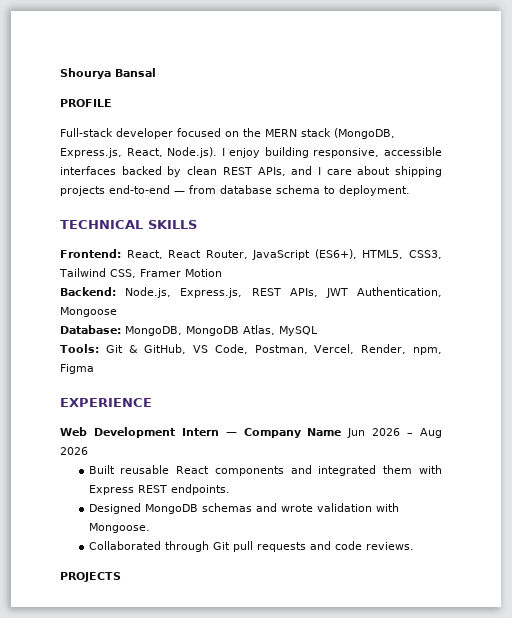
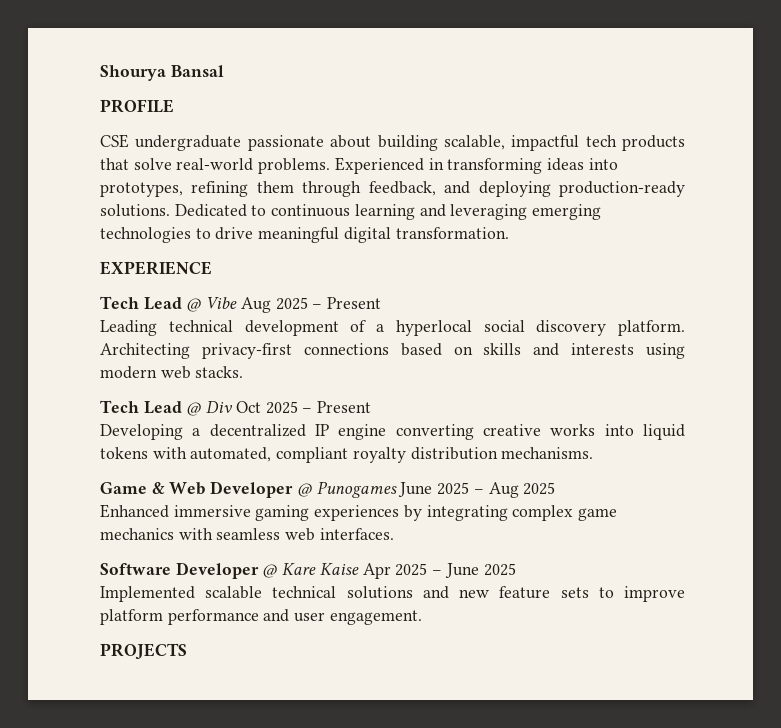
[60,128,395,139] [60,147,442,158] [60,166,442,177] [60,185,410,196] [60,220,197,229] [60,249,442,260] [59,268,222,278] [60,287,442,298] [60,307,117,317] [60,325,318,336] [60,344,442,355] [60,364,94,374] [60,398,152,407] [60,427,443,438] [60,447,88,455] [88,465,442,476] [88,484,230,495] [88,503,399,514] [88,523,150,533] [88,541,414,552] Full-stack developer focused on the MERN stack (MongoDB, Express.js, React, Node.js). I enjoy building responsive, accessible interfaces backed by clean REST APIs, and I care about shipping projects end-to-end — from database schema to deployment. // TECHNICAL SKILLS // Frontend: React, React Router, JavaScript (ES6+), HTML5, CSS3, Tailwind CSS, Framer Motion // Backend: Node.js, Express.js, REST APIs, JWT Authentication, Mongoose // Database: MongoDB, MongoDB Atlas, MySQL // Tools: Git & GitHub, VS Code, Postman, Vercel, Render, npm, Figma // EXPERIENCE // Web Development Intern — Company Name Jun 2026 – Aug 2026 // Built reusable React components and integrated them with Express REST endpoints. // Designed MongoDB schemas and wrote validation with Mongoose. // Collaborated through Git pull requests and code reviews. -> [100,134,685,151] [100,157,618,174] [100,181,685,197] [100,204,602,220] [100,227,509,243] [100,261,212,275] [100,296,382,313] [100,320,685,336] [100,343,685,359] [100,366,244,379] [100,400,372,416] [100,424,685,440] [100,447,594,463] [100,481,556,498] [100,504,618,521] [100,528,394,541] [100,562,516,579] [100,586,685,602] [100,609,422,625] CSE undergraduate passionate about building scalable, impactful tech products that solve real-world problems. Experienced in transforming ideas into prototypes, refining them through feedback, and deploying production-ready solutions. Dedicated to continuous learning and leveraging emerging technologies to drive meaningful digital transformation. // EXPERIENCE // Tech Lead @ Vibe Aug 2025 – Present // Leading technical development of a hyperlocal social discovery platform. Architecting privacy-first connections based on skills and interests using modern web stacks. // Tech Lead @ Div Oct 2025 – Present // Developing a decentralized IP engine converting creative works into liquid tokens with automated, compliant royalty distribution mechanisms. // Game & Web Developer @ Punogames June 2025 – Aug 2025 // Enhanced immersive gaming experiences by integrating complex game mechanics with seamless web interfaces. // Software Developer @ Kare Kaise Apr 2025 – June 2025 // Implemented scalable technical solutions and new feature sets to improve platform performance and user engagement.

